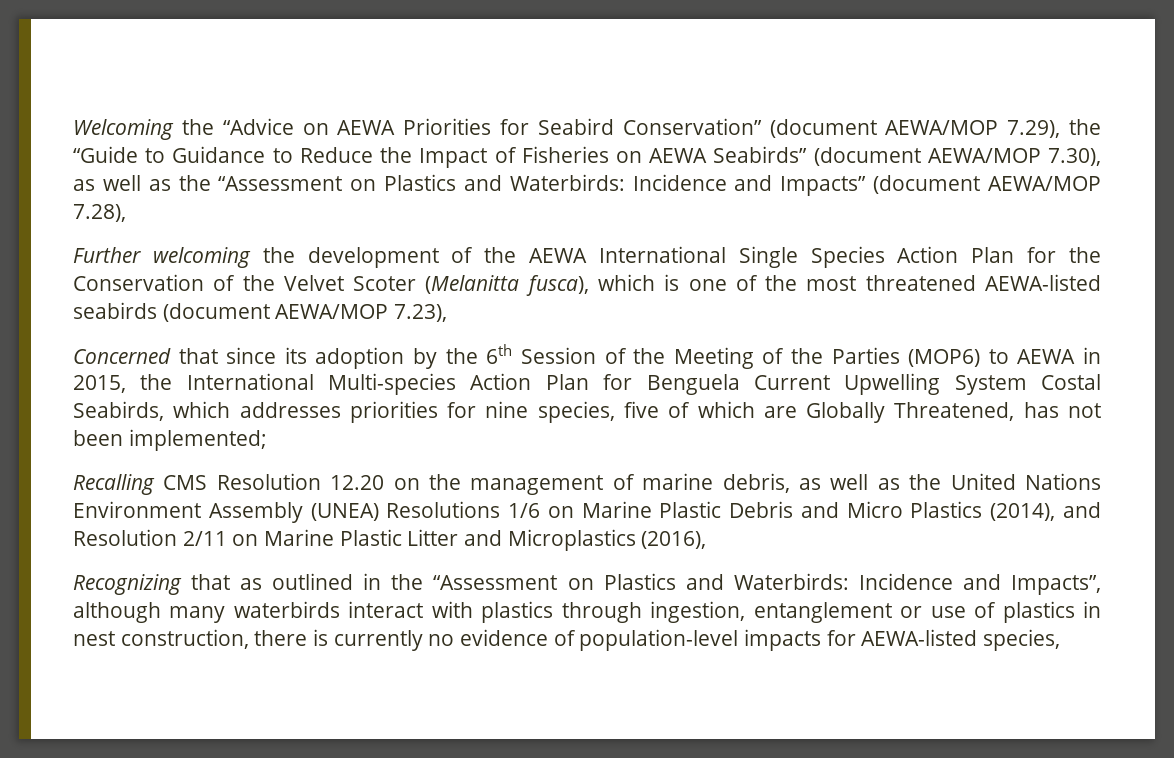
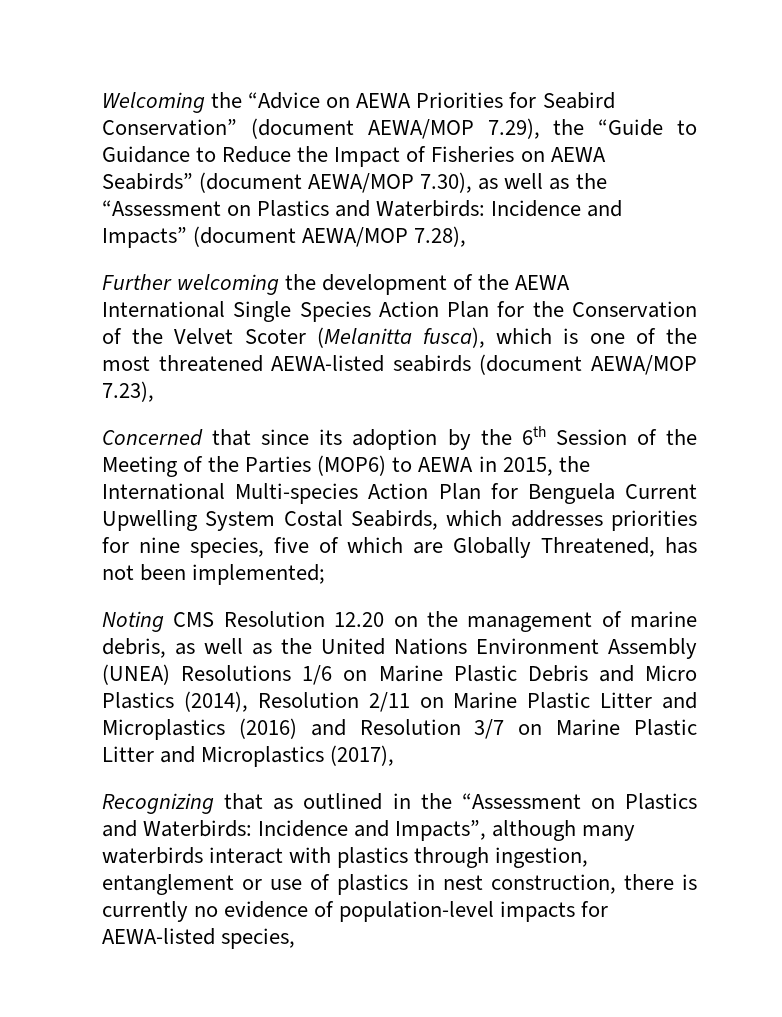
[73,474,155,495] Recalling -> [102,611,164,632] Noting
[1062,502,1101,518] and -> (248, 701) none
[641,531,707,549] (2016), -> [238,718,698,739] [102,745,395,767] (2016) and Resolution 3/7 on Marine Plastic Litter and Microplastics (2017),

